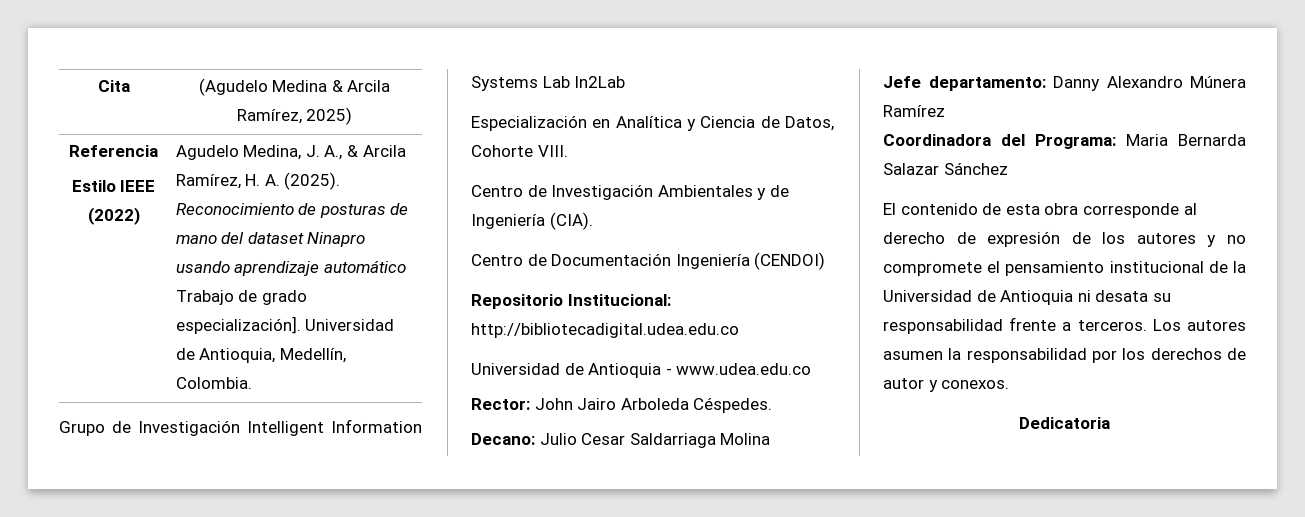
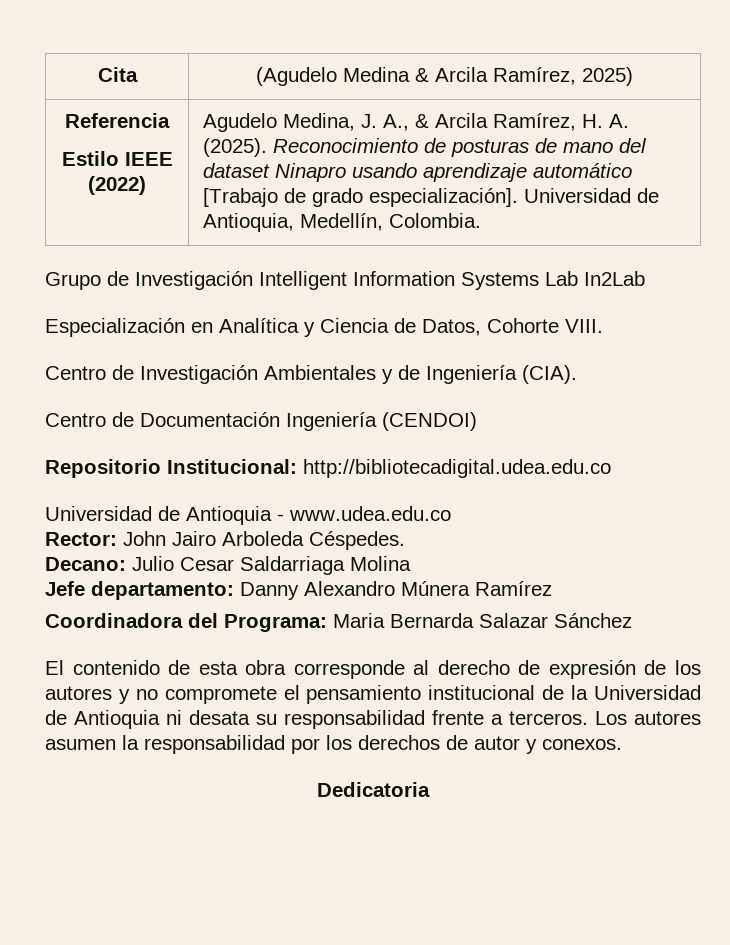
[175,290,234,305] Trabajo -> [202,188,278,207] [Trabajo

